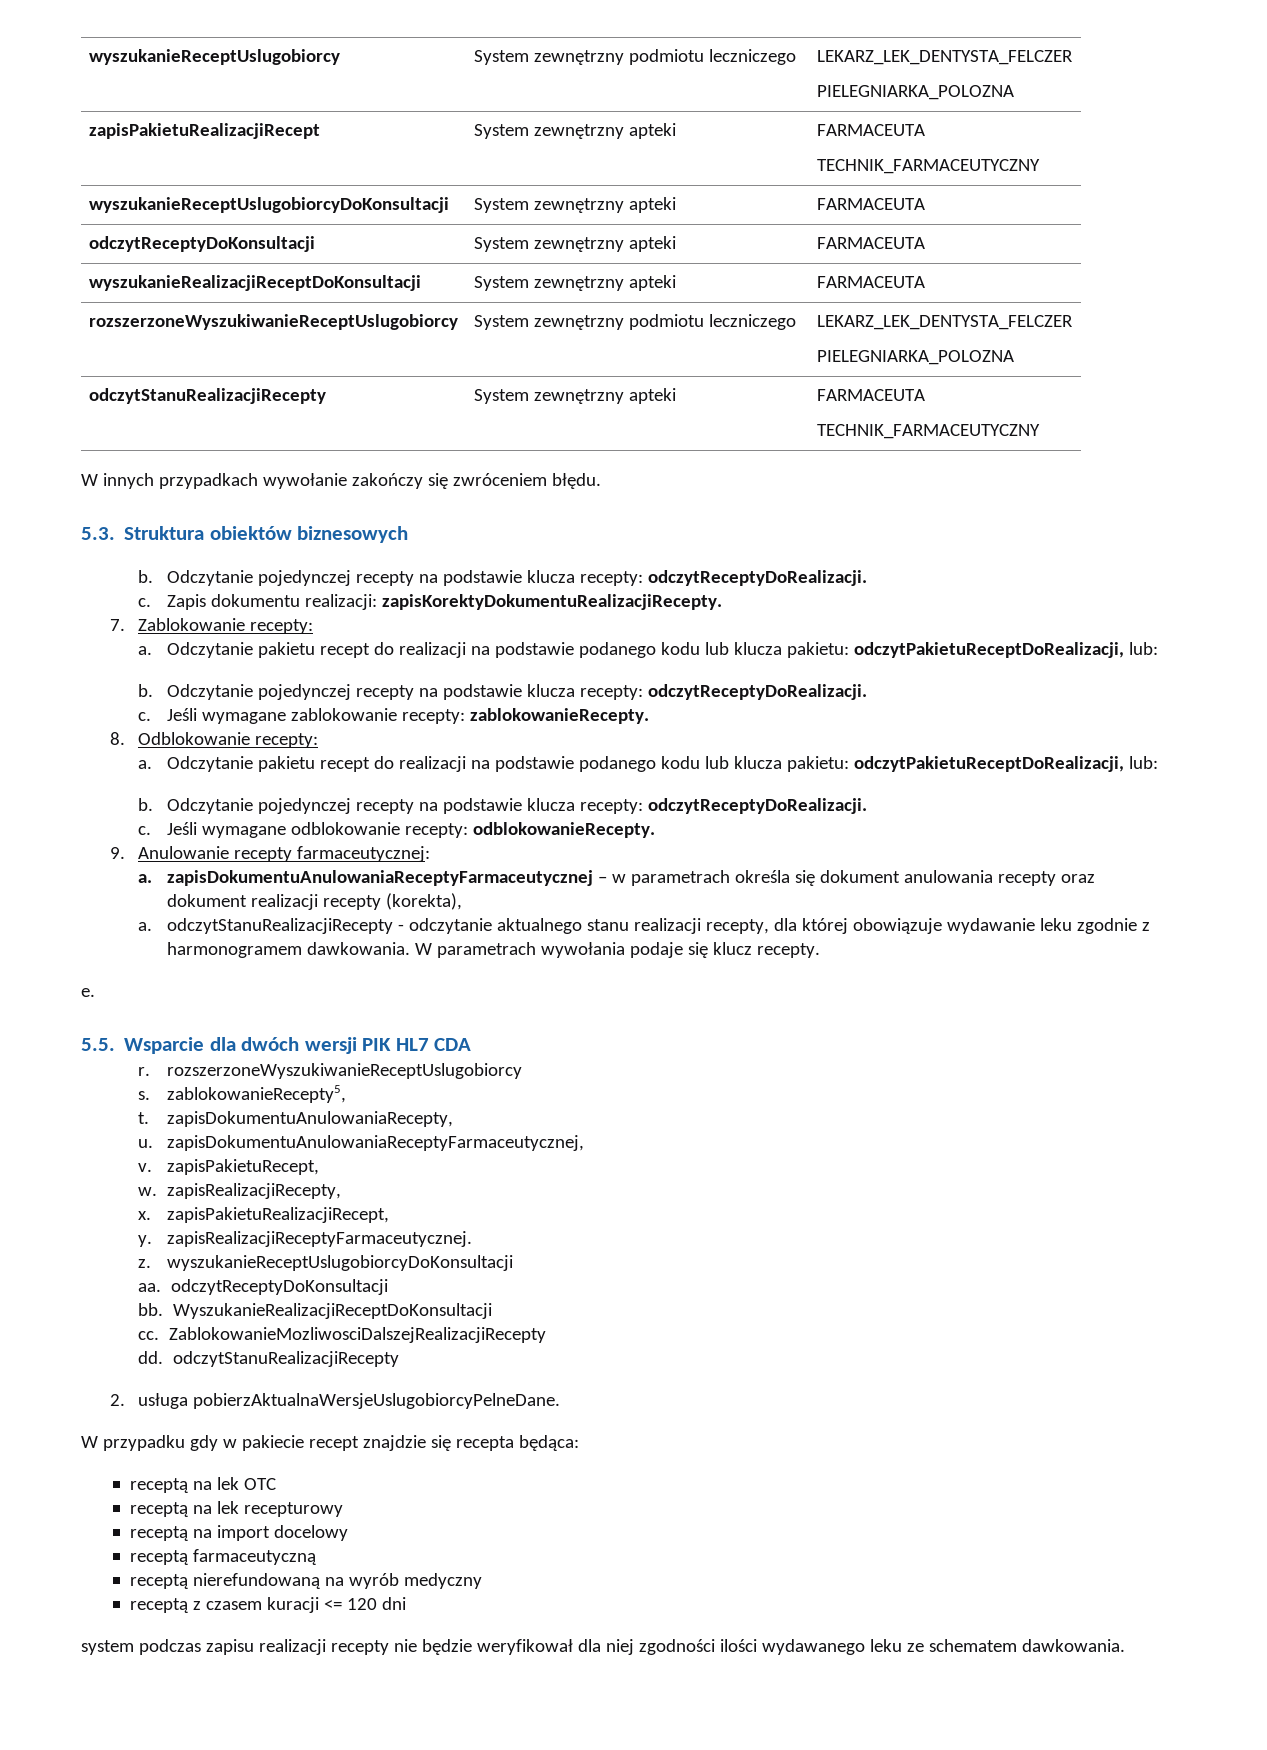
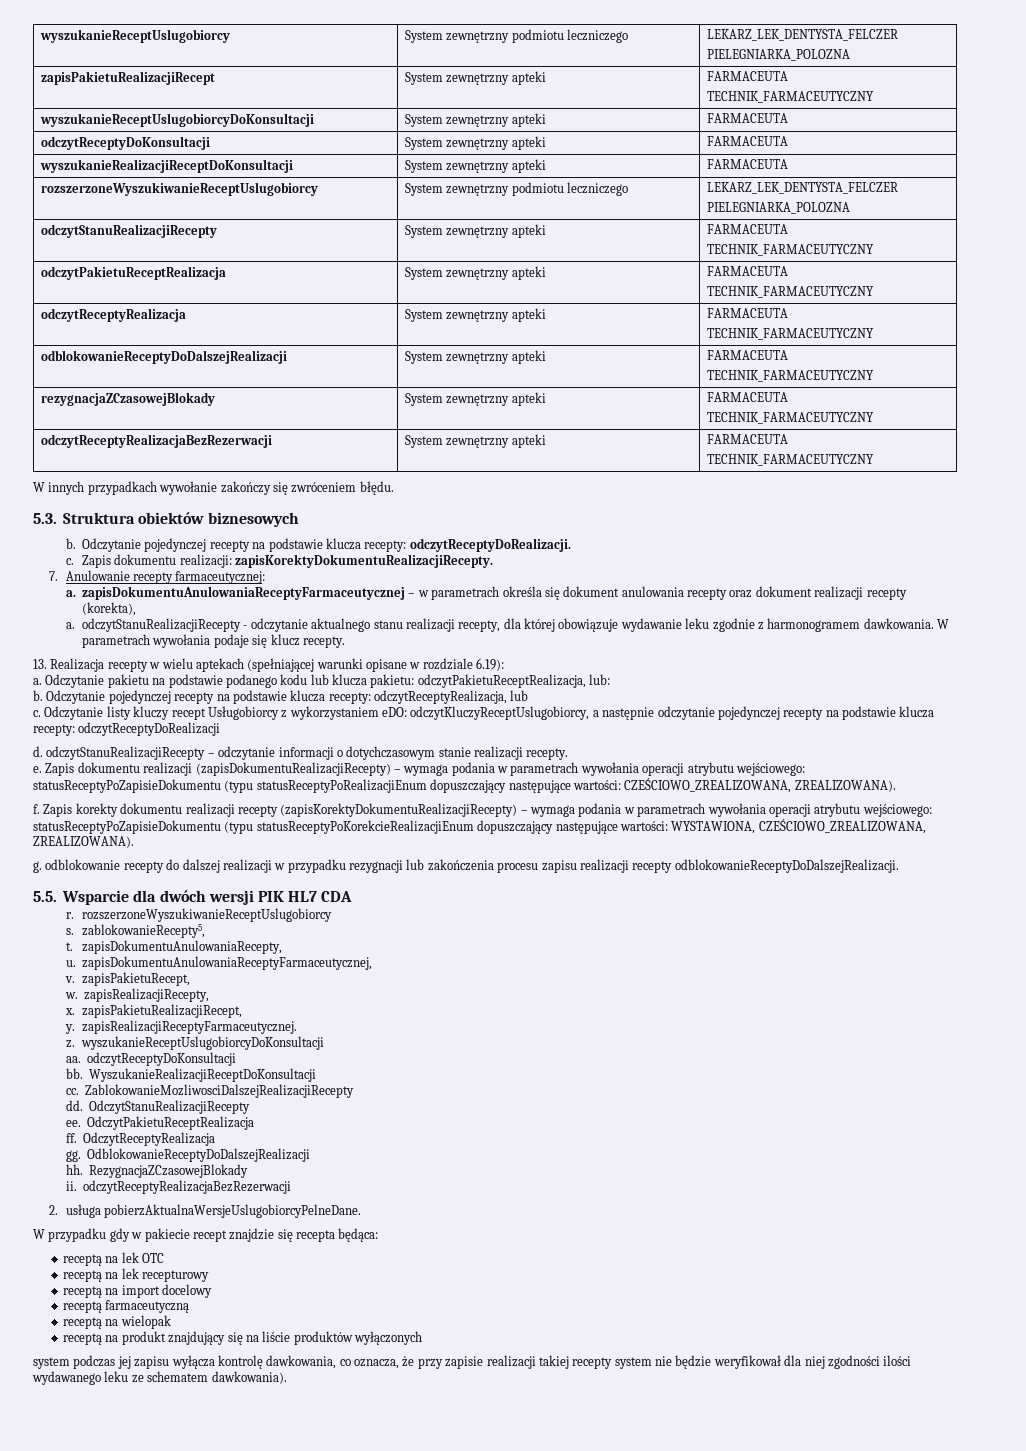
(1040, 431) none -> [40,266,226,280] [404,266,546,280] [706,266,788,276] [706,286,874,298] [40,308,186,322] [404,308,546,322] [706,308,788,318] [706,328,874,340] [40,350,287,364] [404,350,546,364] [706,350,788,360] [706,370,874,382] [40,392,215,406] [404,392,546,406] [706,392,788,402] [706,412,874,424] [40,434,272,448] [404,434,546,448] [706,434,788,444] [706,454,874,466] // odczytPakietuReceptRealizacja | System zewnętrzny apteki | FARMACEUTA // TECHNIK_FARMACEUTYCZNY // odczytReceptyRealizacja | System zewnętrzny apteki | FARMACEUTA // TECHNIK_FARMACEUTYCZNY // odblokowanieReceptyDoDalszejRealizacji | System zewnętrzny apteki | FARMACEUTA // TECHNIK_FARMACEUTYCZNY // rezygnacjaZCzasowejBlokady | System zewnętrzny apteki | FARMACEUTA // TECHNIK_FARMACEUTYCZNY // odczytReceptyRealizacjaBezRezerwacji | System zewnętrzny apteki | FARMACEUTA // TECHNIK_FARMACEUTYCZNY
[138,618,314,634] [138,642,1159,658] [138,684,868,700] [138,708,650,724] [109,732,319,748] [138,756,1159,772] [138,798,868,814] [138,822,656,838] [109,847,125,859] Zablokowanie recepty: // a. Odczytanie pakietu recept do realizacji na podstawie podanego kodu lub klucza pakietu: odczytPakietuReceptDoRealizacji, lub: // b. Odczytanie pojedynczej recepty na podstawie klucza recepty: odczytReceptyDoRealizacji. // c. Jeśli wymagane zablokowanie recepty: zablokowanieRecepty. // 8. Odblokowanie recepty: // a. Odczytanie pakietu recept do realizacji na podstawie podanego kodu lub klucza pakietu: odczytPakietuReceptDoRealizacji, lub: // b. Odczytanie pojedynczej recepty na podstawie klucza recepty: odczytReceptyDoRealizacji. // c. Jeśli wymagane odblokowanie recepty: odblokowanieRecepty. // 9. -> (59, 576) none
[81,988,95,997] e. -> [33,658,505,672] [33,674,611,688] [33,690,529,704] [33,706,935,720] [33,722,221,736] [33,746,569,760] [33,762,805,776] [33,778,896,793] [33,803,932,817] [33,819,926,834] [33,836,134,848] [33,859,899,873] 13. Realizacja recepty w wielu aptekach (spełniającej warunki opisane w rozdziale 6.19): // a. Odczytanie pakietu na podstawie podanego kodu lub klucza pakietu: odczytPakietuReceptRealizacja, lub: // b. Odczytanie pojedynczej recepty na podstawie klucza recepty: odczytReceptyRealizacja, lub // c. Odczytanie listy kluczy recept Usługobiorcy z wykorzystaniem eDO: odczytKluczyReceptUslugobiorcy, a następnie odczytanie pojedynczej recepty na podstawie klucza recepty: odczytReceptyDoRealizacji // d. odczytStanuRealizacjiRecepty – odczytanie informacji o dotychczasowym stanie realizacji recepty. // e. Zapis dokumentu realizacji (zapisDokumentuRealizacjiRecepty) – wymaga podania w parametrach wywołania operacji atrybutu wejściowego: statusReceptyPoZapisieDokumentu (typu statusReceptyPoRealizacjiEnum dopuszczający następujące wartości: CZEŚCIOWO_ZREALIZOWANA, ZREALIZOWANA). // f. Zapis korekty dokumentu realizacji recepty (zapisKorektyDokumentuRealizacjiRecepty) – wymaga podania w parametrach wywołania operacji atrybutu wejściowego: statusReceptyPoZapisieDokumentu (typu statusReceptyPoKorekcieRealizacjiEnum dopuszczający następujące wartości: WYSTAWIONA, CZEŚCIOWO_ZREALIZOWANA, ZREALIZOWANA). // g. odblokowanie recepty do dalszej realizacji w przypadku rezygnacji lub zakończenia procesu zapisu realizacji recepty odblokowanieReceptyDoDalszejRealizacji.
[172,1351,399,1367] odczytStanuRealizacjiRecepty -> [88,1100,250,1114] [65,1116,254,1130] [65,1132,215,1146] [65,1148,310,1162] [65,1164,248,1178] [65,1180,291,1194] OdczytStanuRealizacjiRecepty // ee. OdczytPakietuReceptRealizacja // ff. OdczytReceptyRealizacja // gg. OdblokowanieReceptyDoDalszejRealizacji // hh. RezygnacjaZCzasowejBlokady // ii. odczytReceptyRealizacjaBezRezerwacji
[193,1573,483,1589] [130,1597,407,1613] [81,1639,389,1655] nierefundowaną na wyrób medyczny // receptą z czasem kuracji <= 120 dni // system podczas zapisu realizacji recepty -> [105,1315,171,1329] [63,1331,423,1345] [33,1355,652,1369] na wielopak // receptą na produkt znajdujący się na liście produktów wyłączonych // system podczas jej zapisu wyłącza kontrolę dawkowania, co oznacza, że przy zapisie realizacji takiej recepty system
[1021,1639,1125,1652] dawkowania. -> [211,1371,287,1384] dawkowania).

